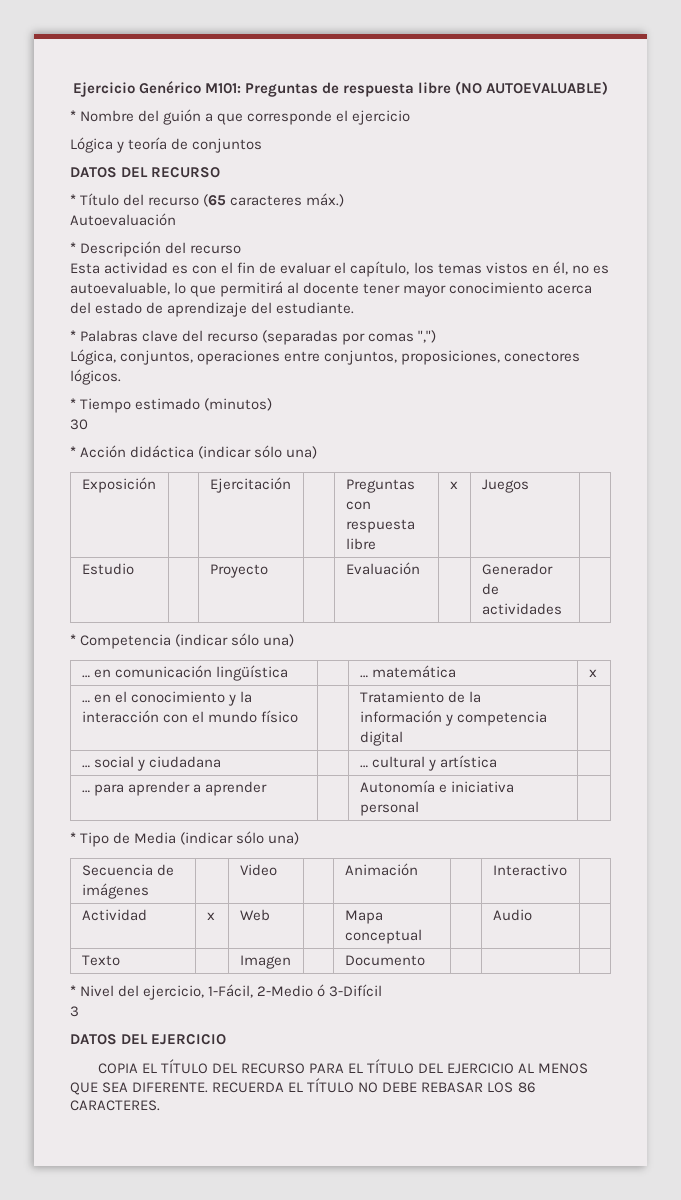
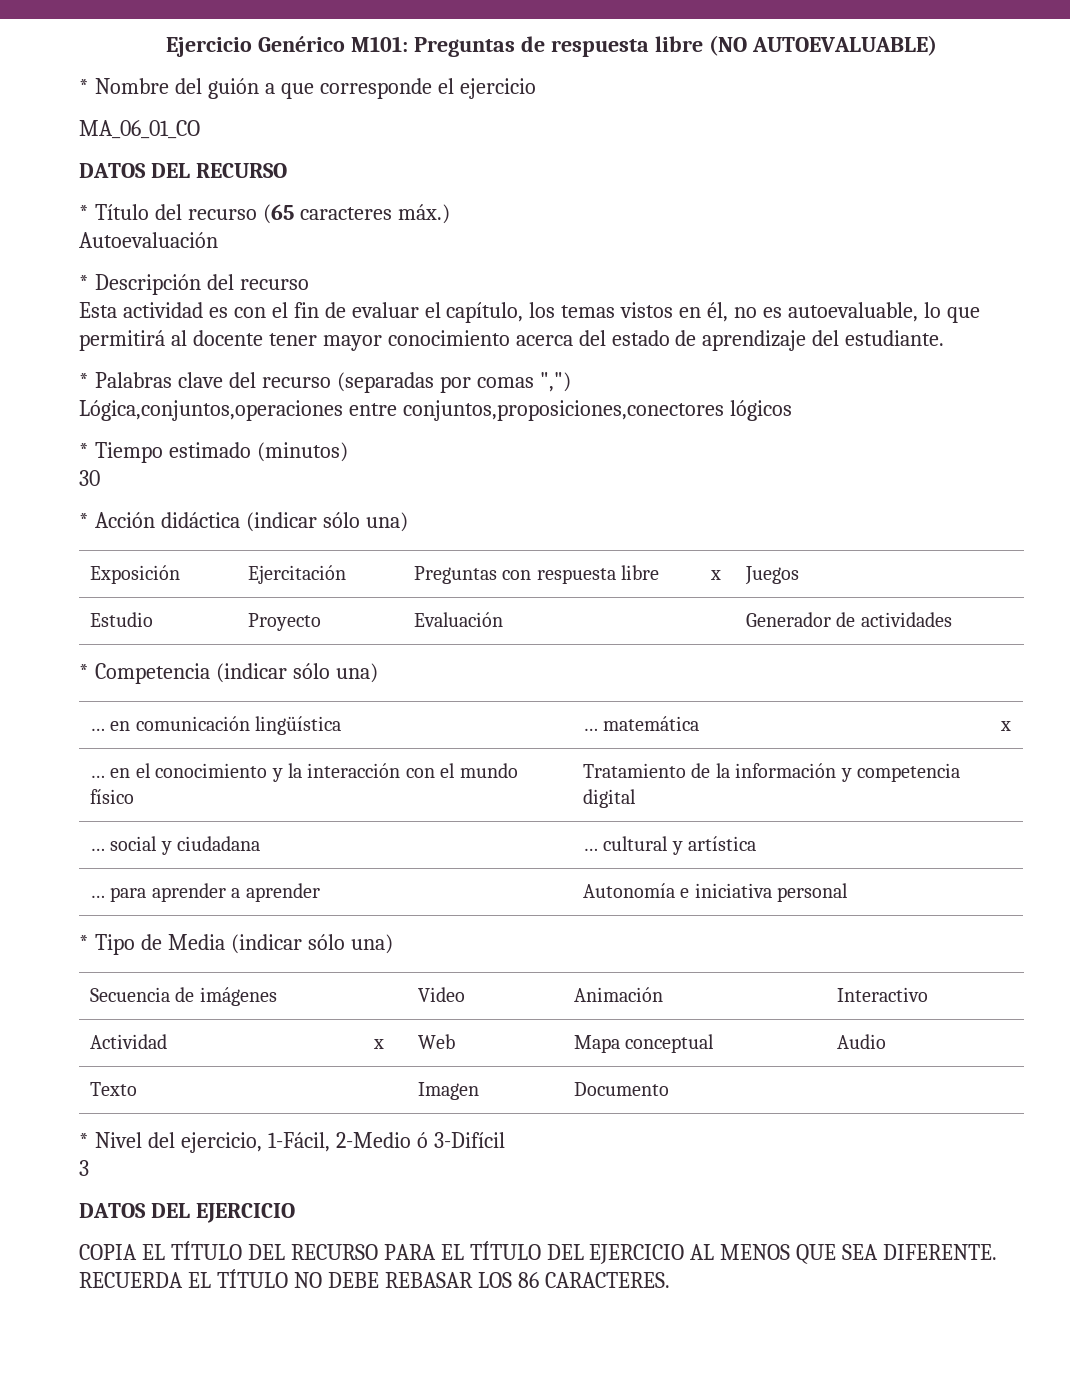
[70,137,263,153] Lógica y teoría de conjuntos -> [79,120,200,139] MA_06_01_CO
[70,349,581,365] [70,369,121,385] Lógica, conjuntos, operaciones entre conjuntos, proposiciones, conectores lógicos. -> [79,400,792,421] Lógica,conjuntos,operaciones entre conjuntos,proposiciones,conectores lógicos

